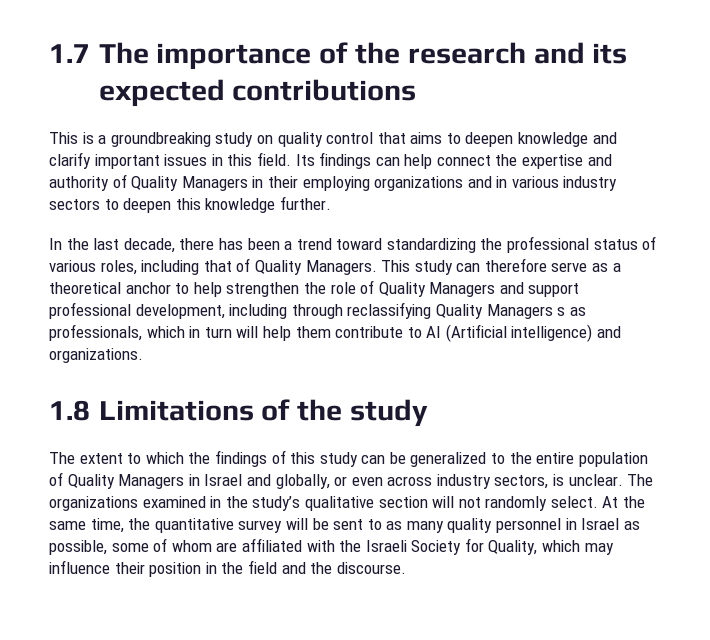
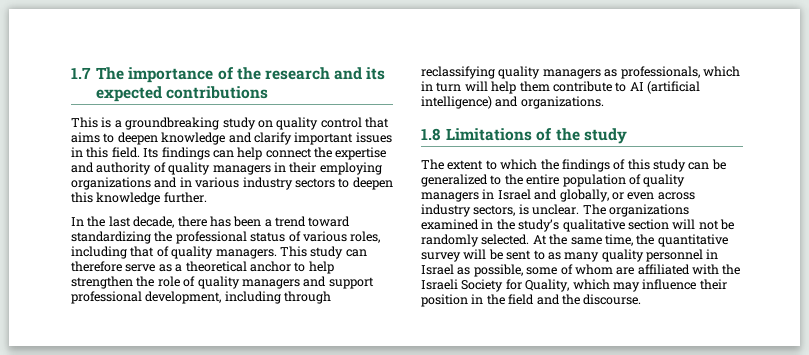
[131,176,248,191] Quality Managers -> [168,162,271,175] quality managers
[254,260,377,275] Quality Managers. -> [171,246,277,259] quality managers.
[378,282,496,297] Quality Managers -> [197,276,300,289] quality managers
[435,304,566,319] Quality Managers s -> [498,66,601,79] quality managers
[445,324,507,342] (Artificial -> [647,81,700,94] (artificial
[67,474,185,489] Quality Managers -> [643,174,686,187] [421,192,479,202] quality managers
[485,496,598,511] randomly select. -> [720,219,734,230] [421,234,530,247] be randomly selected.

